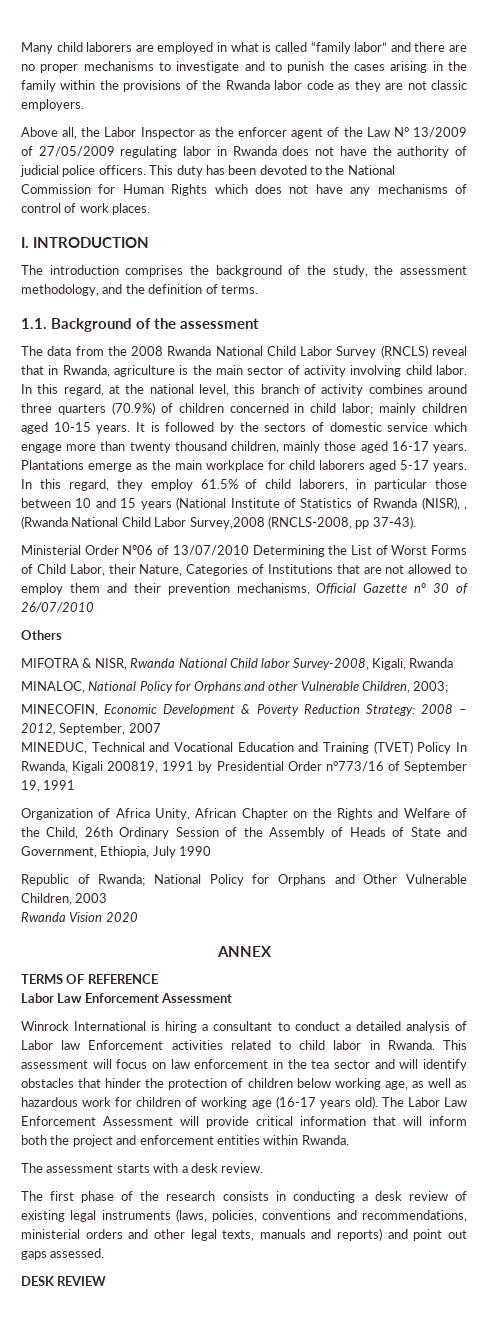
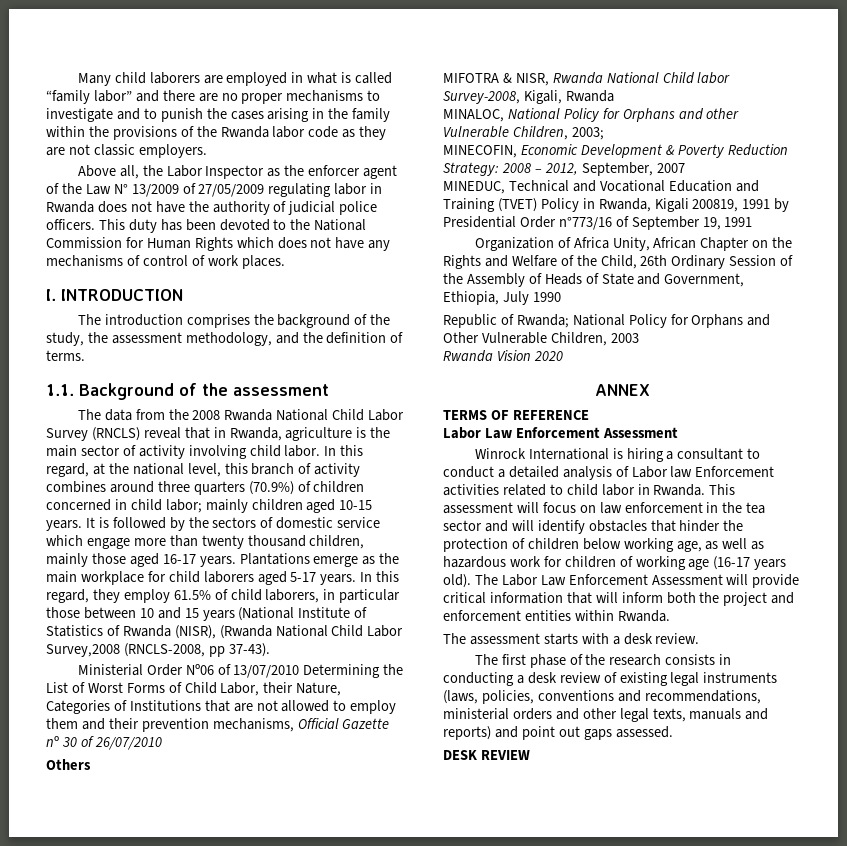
[464,507,468,510] , -> (216, 632) none
[456,742,468,752] In -> [582,198,595,209] in

